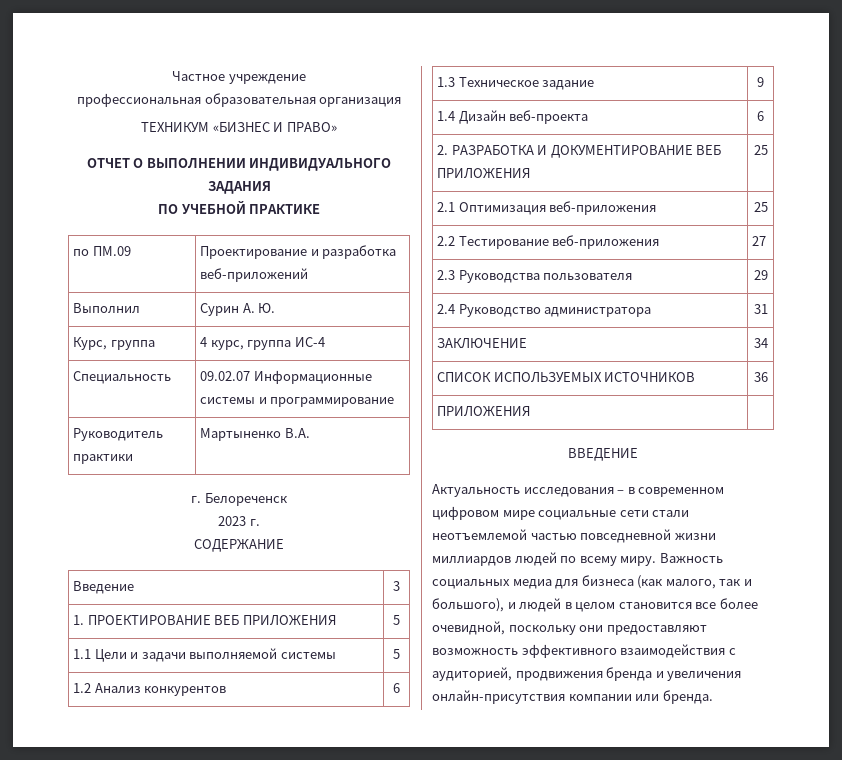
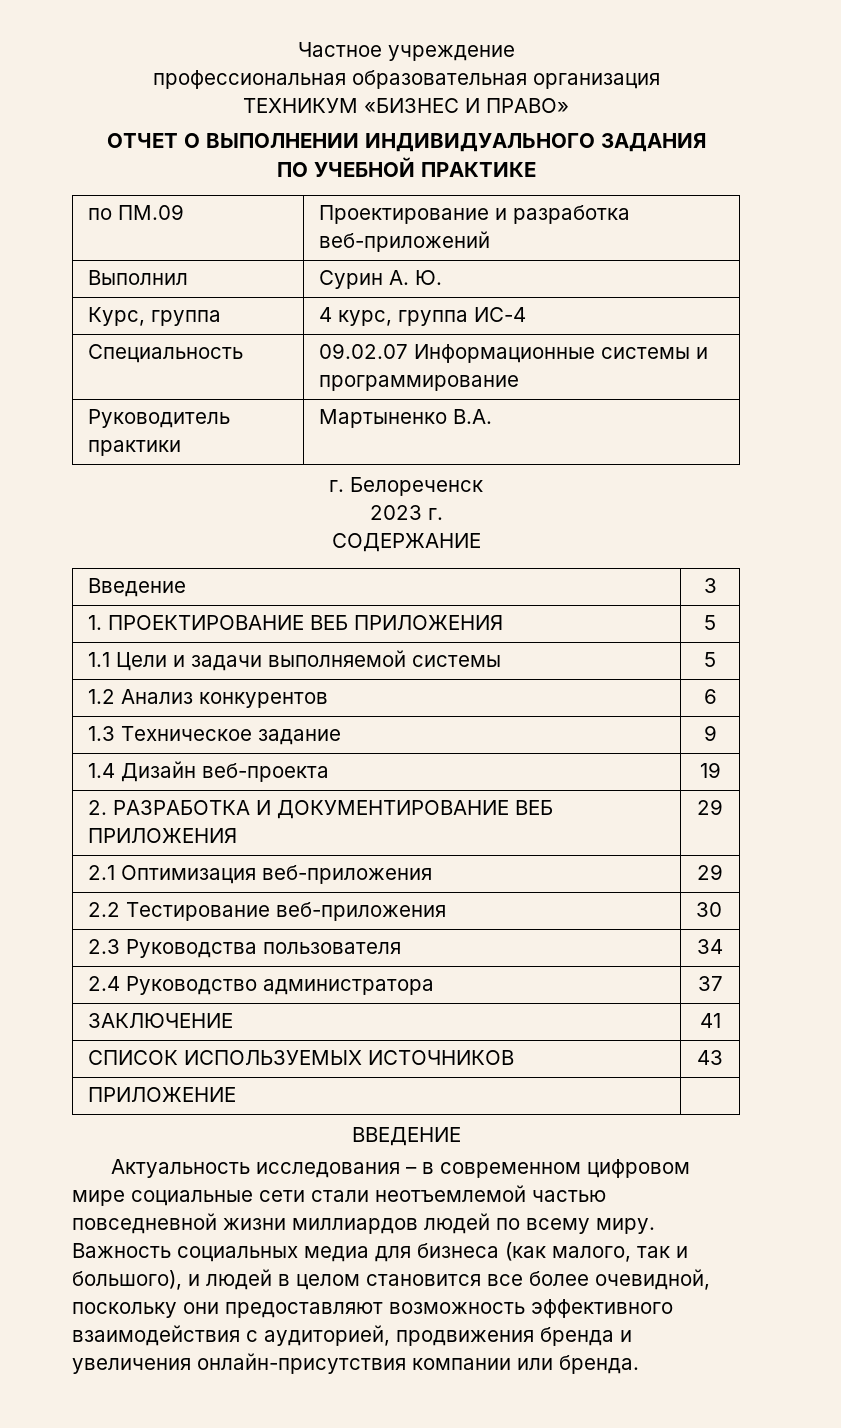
[757,111,764,121] 6 -> [699,762,721,778] 19
[753,145,768,155] 25 -> [697,799,723,815] 29
[753,202,768,212] 25 -> [697,864,723,880] 29
[752,236,767,246] 27 -> [695,902,722,917] 30
[753,270,768,280] 29 -> [697,939,723,954] 34
[753,304,768,314] 31 -> [697,976,723,991] 37
[753,338,768,348] 34 -> [699,1013,721,1028] 41
[753,372,768,382] [437,406,531,416] 36 // ПРИЛОЖЕНИЯ -> [697,1050,723,1065] [87,1087,236,1102] 43 // ПРИЛОЖЕНИЕ

